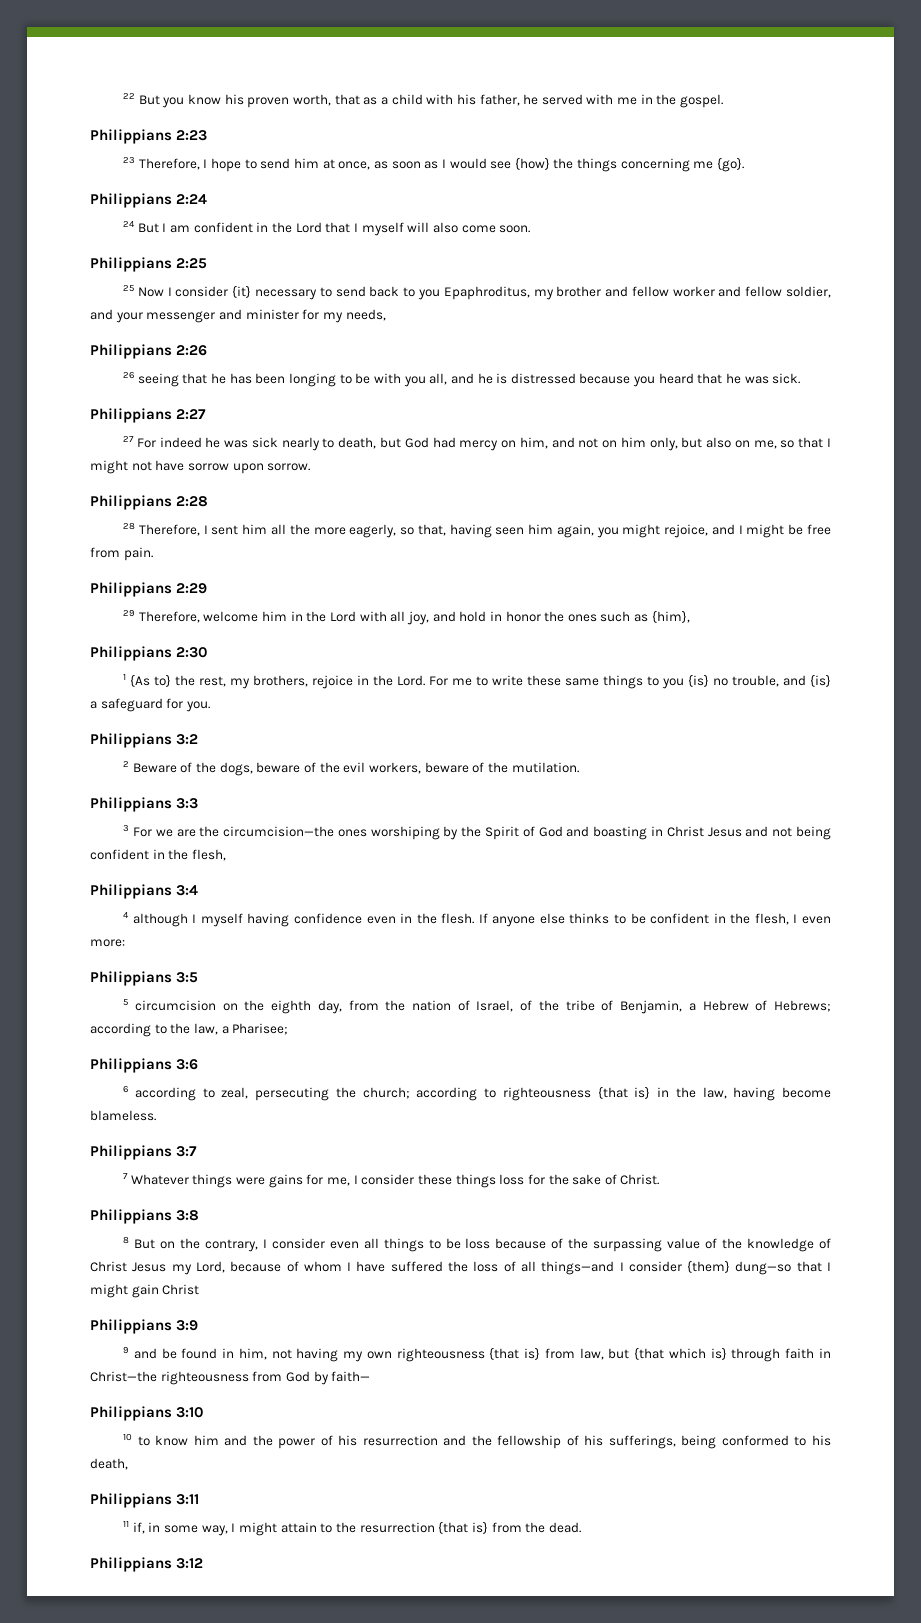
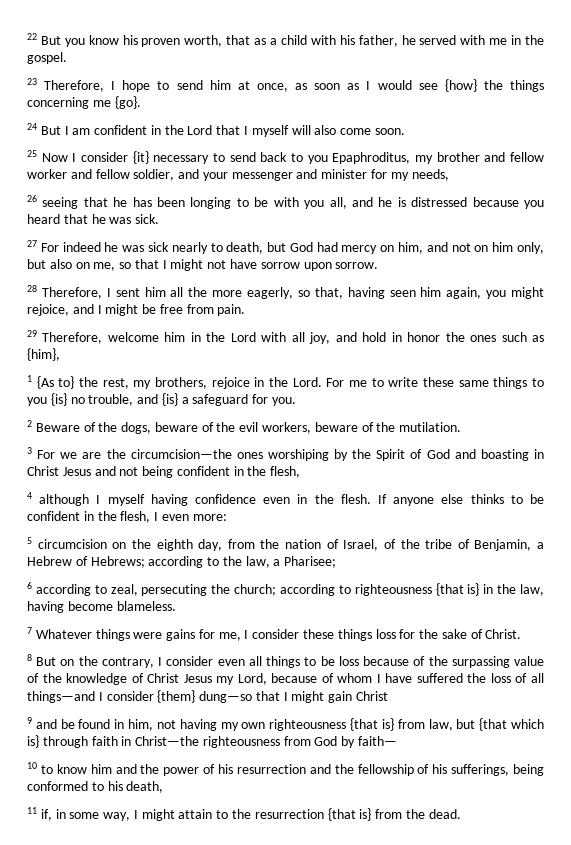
[90,129,208,144] // Philippians 2:23 -> (67, 58) none
[90,193,208,208] // Philippians 2:24 -> (141, 102) none
[90,257,208,272] // Philippians 2:25 -> (405, 131) none
[90,344,208,359] // Philippians 2:26 -> (449, 175) none
[90,408,207,423] // Philippians 2:27 -> (160, 219) none
[90,495,209,510] // Philippians 2:28 -> (379, 265) none
[90,582,208,597] // Philippians 2:29 -> (246, 310) none
[90,646,208,661] // Philippians 2:30 -> (60, 354) none
[90,733,199,748] // Philippians 3:2 -> (297, 401) none
[90,797,199,812] // Philippians 3:3 -> (462, 427) none
[90,884,199,899] // Philippians 3:4 -> (301, 472) none
[90,971,199,986] // Philippians 3:5 -> (227, 517) none
[90,1058,199,1073] // Philippians 3:6 -> (337, 562) none
[90,1145,198,1160] // Philippians 3:7 -> (176, 606) none
[90,1209,200,1224] // Philippians 3:8 -> (522, 634) none
[90,1319,199,1334] // Philippians 3:9 -> (389, 696) none
[90,1406,204,1421] // Philippians 3:10 -> (398, 741) none
[90,1493,200,1508] // Philippians 3:11 -> (164, 787) none
[90,1557,204,1572] // Philippians 3:12 -> (461, 814) none

